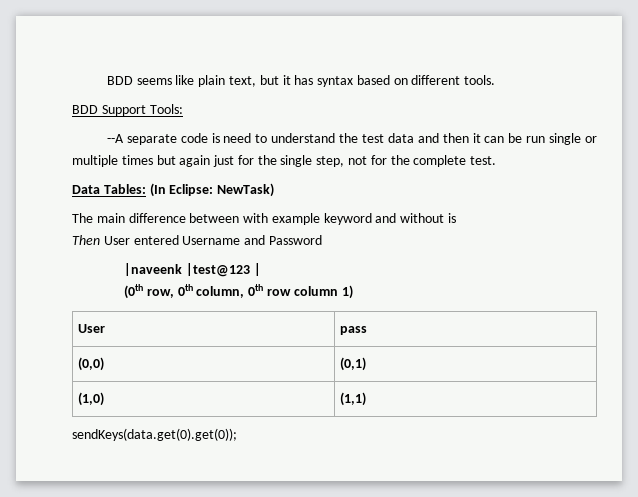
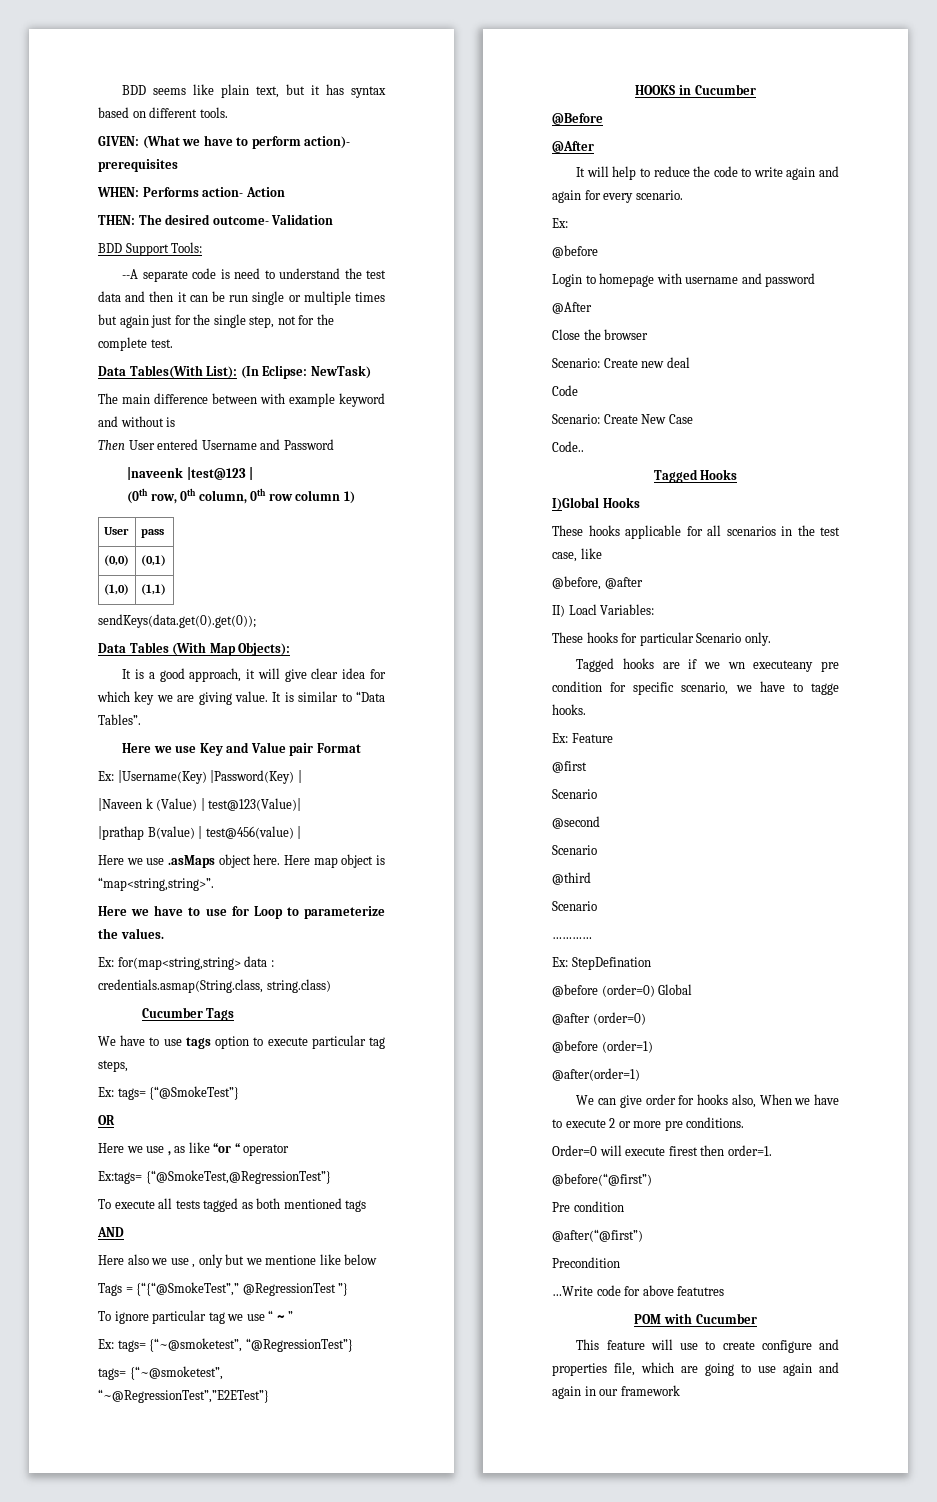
(496, 80) none -> [98,135,351,149] [98,159,178,172] [97,187,285,197] [98,214,334,225] // GIVEN: (What we have to perform action)- prerequisites // WHEN: Performs action- Action // THEN: The desired outcome- Validation
[103,184,146,194] Tables: -> [129,365,238,379] Tables(With List):
(237, 434) none -> [98,642,291,656] [122,668,386,682] [97,691,385,705] [98,714,141,725] [122,742,361,756] [98,770,302,784] [98,798,302,811] [98,826,302,840] [98,854,385,868] [98,877,214,891] [98,905,385,919] [98,928,164,939] [98,956,274,970] [98,979,331,993] [141,1007,235,1021] [98,1035,386,1049] [98,1060,128,1072] [98,1086,240,1100] [98,1115,115,1125] [98,1142,290,1156] [98,1170,331,1184] [98,1198,367,1212] [97,1227,124,1237] [98,1254,378,1268] [98,1282,349,1296] [98,1310,294,1324] [98,1338,353,1352] [98,1366,223,1380] [98,1389,269,1403] [635,84,756,95] [552,113,603,125] [552,141,594,153] [576,166,839,180] [552,190,683,203] [552,218,568,228] [552,245,598,258] [552,273,816,287] [552,302,592,314] [552,329,649,340] [552,357,690,368] [552,385,578,396] [552,414,693,424] [552,441,584,452] [653,469,738,483] [552,497,640,511] [552,525,840,539] [552,548,602,562] [552,576,643,590] [552,604,655,617] [552,632,771,646] [576,658,839,672] [552,681,839,695] [552,704,586,715] [552,733,613,743] [552,761,587,773] [552,789,597,799] [552,816,600,829] [552,845,597,855] [552,872,591,885] [552,901,597,911] [552,937,592,939] [552,957,651,970] [552,984,693,997] [552,1012,646,1025] [552,1040,653,1053] [552,1068,640,1081] [576,1094,839,1108] [552,1117,745,1131] [552,1145,772,1156] [552,1173,652,1186] [552,1201,624,1212] [552,1229,643,1242] [552,1257,620,1268] [552,1285,725,1296] [634,1313,757,1324] [576,1339,839,1353] [552,1362,839,1376] [552,1385,680,1399] // Data Tables (With Map Objects): // It is a good approach, it will give clear idea for which key we are giving value. It is similar to “Data Tables”. // Here we use Key and Value pair Format // Ex: |Username(Key) |Password(Key) | // |Naveen k (Value) | test@123(Value)| // |prathap B(value) | test@456(value) | // Here we use .asMaps object here. Here map object is “map<string,string>”. // Here we have to use for Loop to parameterize the values. // Ex: for(map<string,string> data : credentials.asmap(String.class, string.class) // Cucumber Tags // We have to use tags option to execute particular tag steps, // Ex: tags= {“@SmokeTest”} // OR // Here we use , as like “or “ operator // Ex:tags= {“@SmokeTest,@RegressionTest”} // To execute all tests tagged as both mentioned tags // AND // Here also we use , only but we mentione like below // Tags = {“{“@SmokeTest”,” @RegressionTest ”} // To ignore particular tag we use “ ~ ” // Ex: tags= {“~@smoketest”, “@RegressionTest”} // tags= {“~@smoketest”, “~@RegressionTest”,”E2ETest”} // HOOKS in Cucumber // @Before // @After // It will help to reduce the code to write again and again for every scenario. // Ex: // @before // Login to homepage with username and password // @After // Close the browser // Scenario: Create new deal // Code // Scenario: Create New Case // Code.. // Tagged Hooks // I)Global Hooks // These hooks applicable for all scenarios in the test case, like // @before, @after // II) Loacl Variables: // These hooks for particular Scenario only. // Tagged hooks are if we wn executeany pre condition for specific scenario, we have to tagge hooks. // Ex: Feature // @first // Scenario // @second // Scenario // @third // Scenario // ………… // Ex: StepDefination // @before (order=0) Global // @after (order=0) // @before (order=1) // @after(order=1) // We can give order for hooks also, When we have to execute 2 or more pre conditions. // Order=0 will execute firest then order=1. // @before(“@first”) // Pre condition // @after(“@first”) // Precondition // …Write code for above featutres // POM with Cucumber // This feature will use to create configure and properties file, which are going to use again and again in our framework

